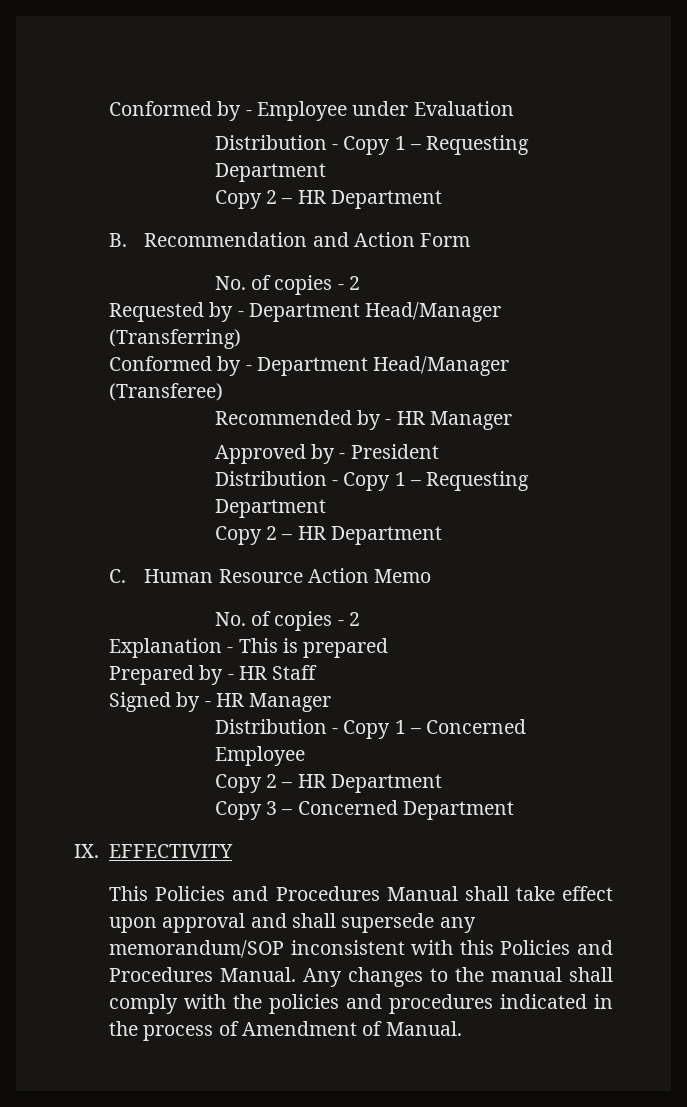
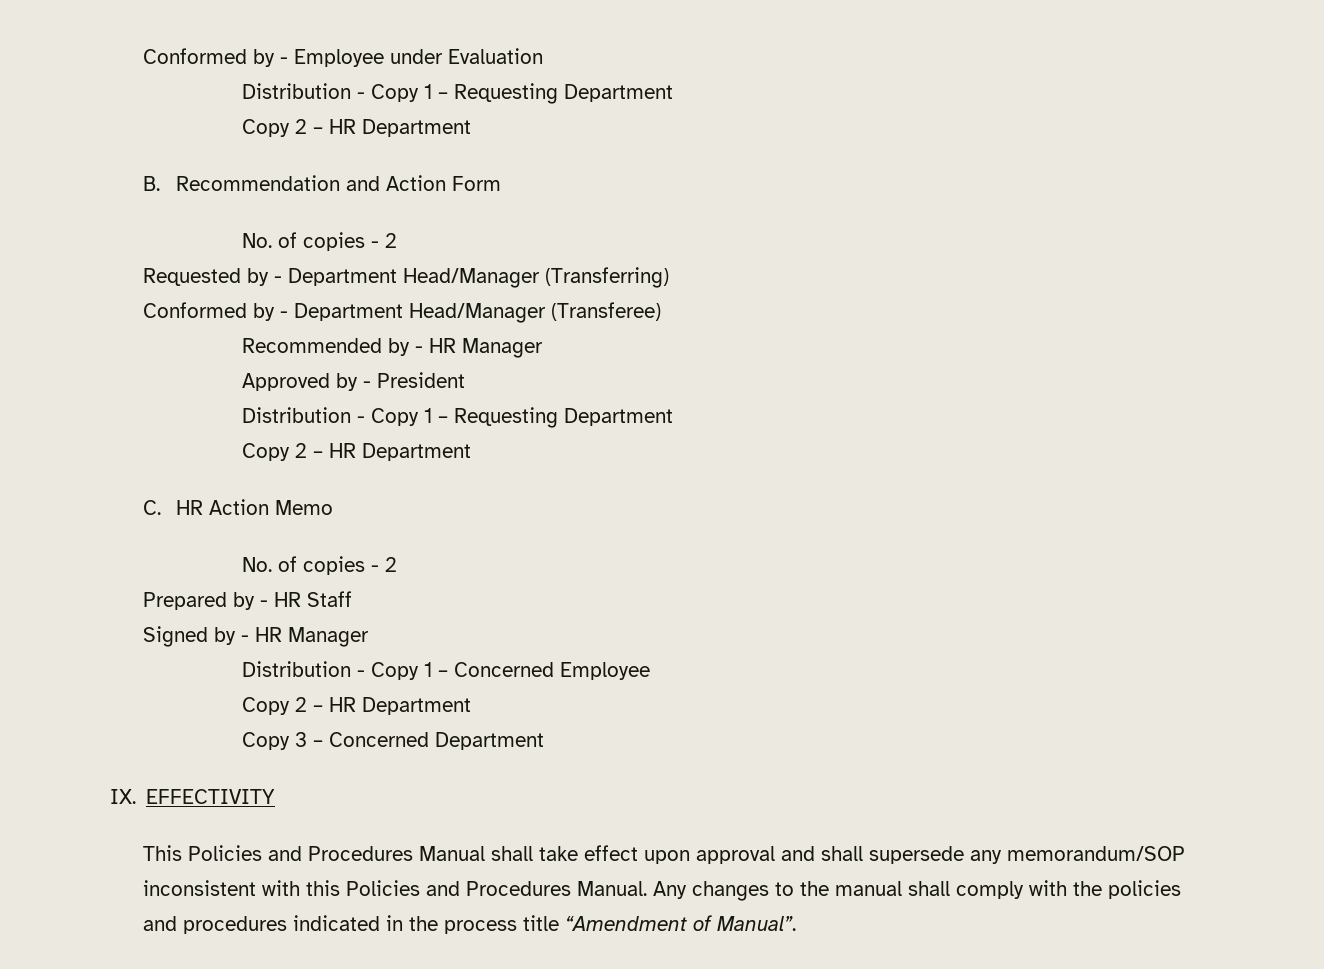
[144,569,303,583] Human Resource -> [175,500,203,515] HR
[109,638,389,658] // Explanation - This is prepared -> (397, 564) none
[218,1021,462,1036] of Amendment of Manual. -> [522,915,796,931] title “Amendment of Manual”.

